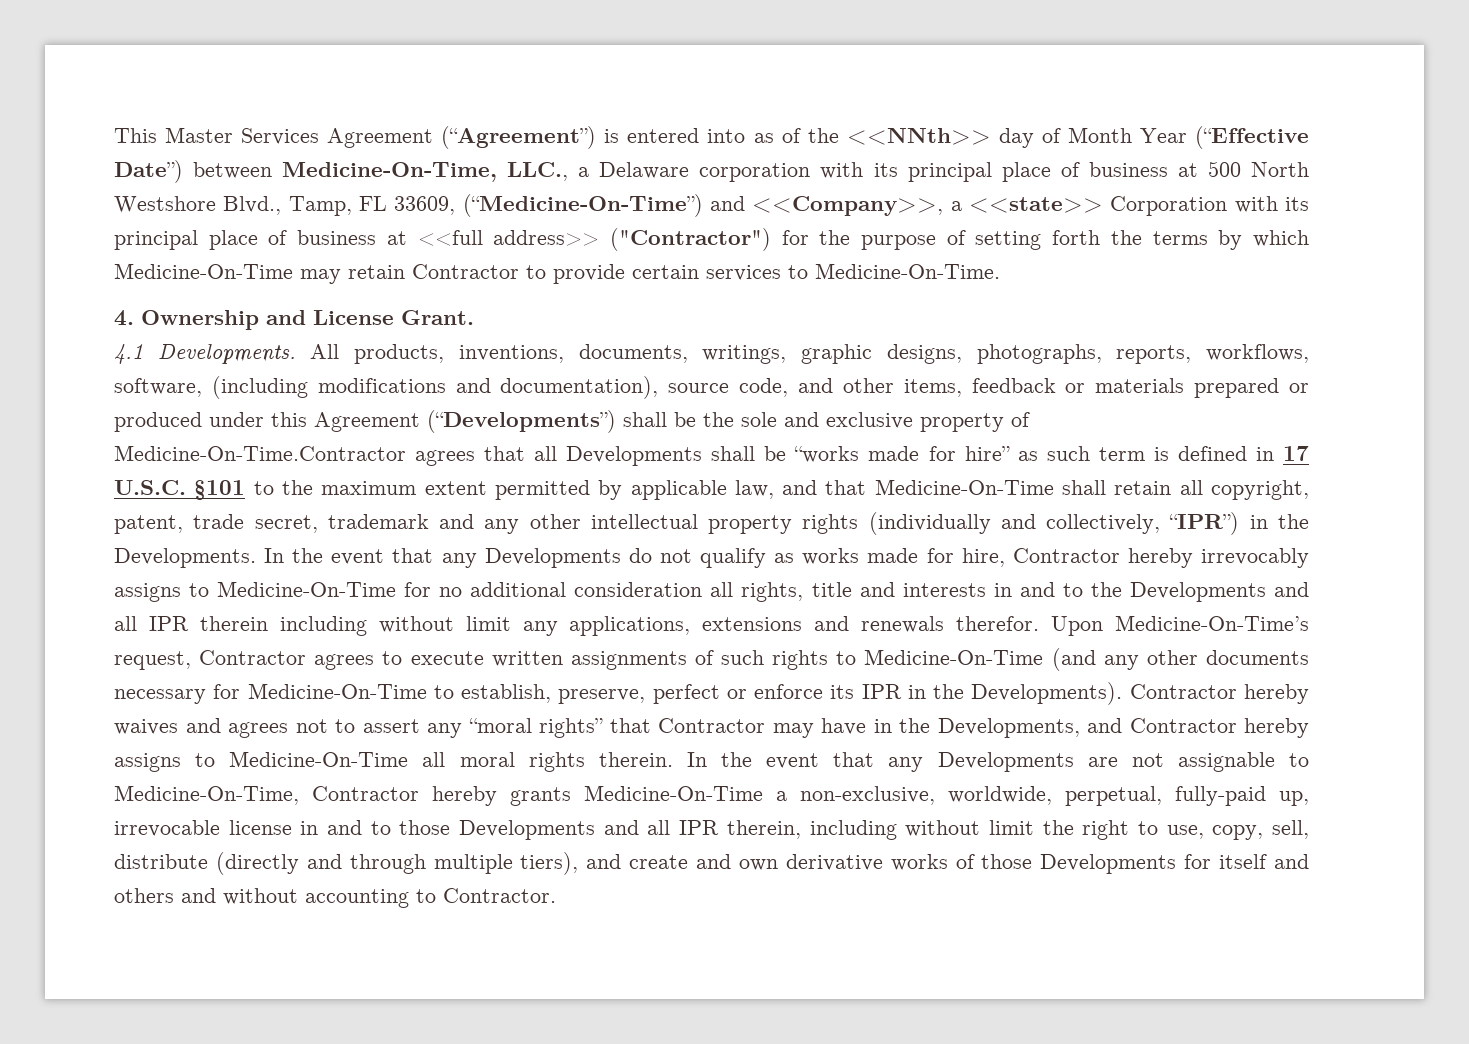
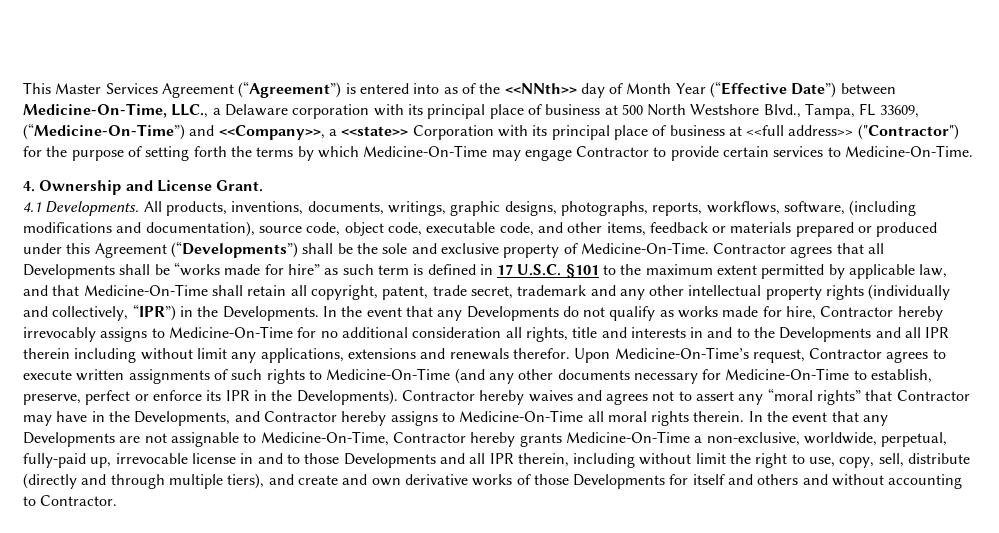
[288,196,352,216] Tamp, -> [805,103,856,119] Tampa,
[348,265,405,279] retain -> [524,149,572,161] engage
(789, 387) none -> [344,222,534,236] object code, executable code,
[114,445,406,461] Medicine-On-Time.Contractor -> [580,242,787,254] Medicine-On-Time. Contractor

